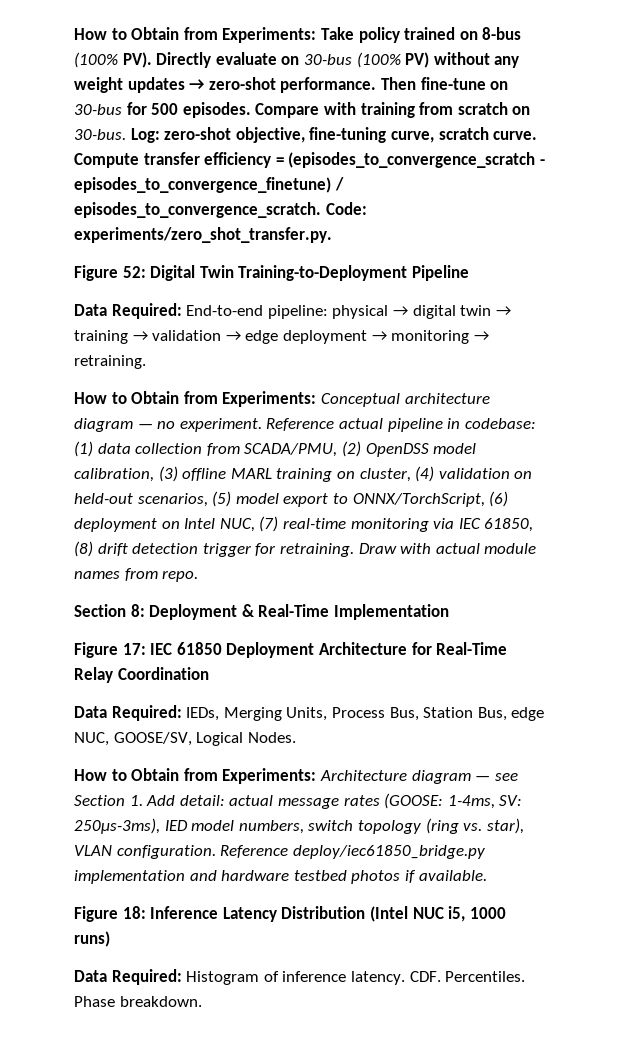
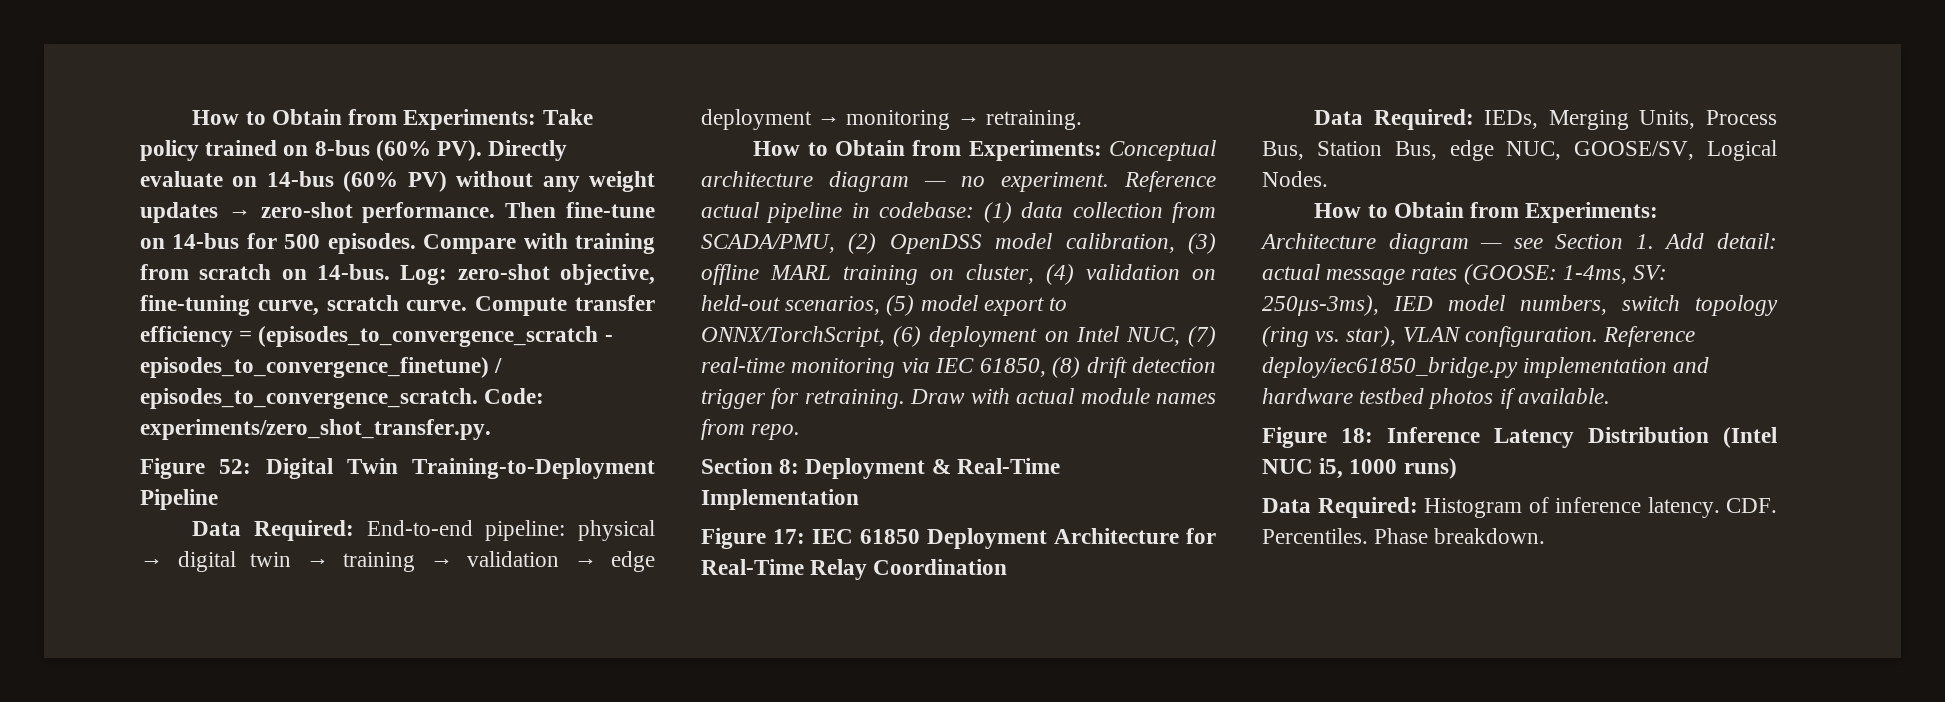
[74,52,118,68] (100% -> [375,140,431,161] (60%
[303,52,401,68] 30-bus (100% -> [266,171,399,192] 14-bus (60%
[74,104,122,115] 30-bus -> [172,233,240,249] 14-bus
[74,129,126,140] 30-bus. -> [316,264,390,280] 14-bus.

